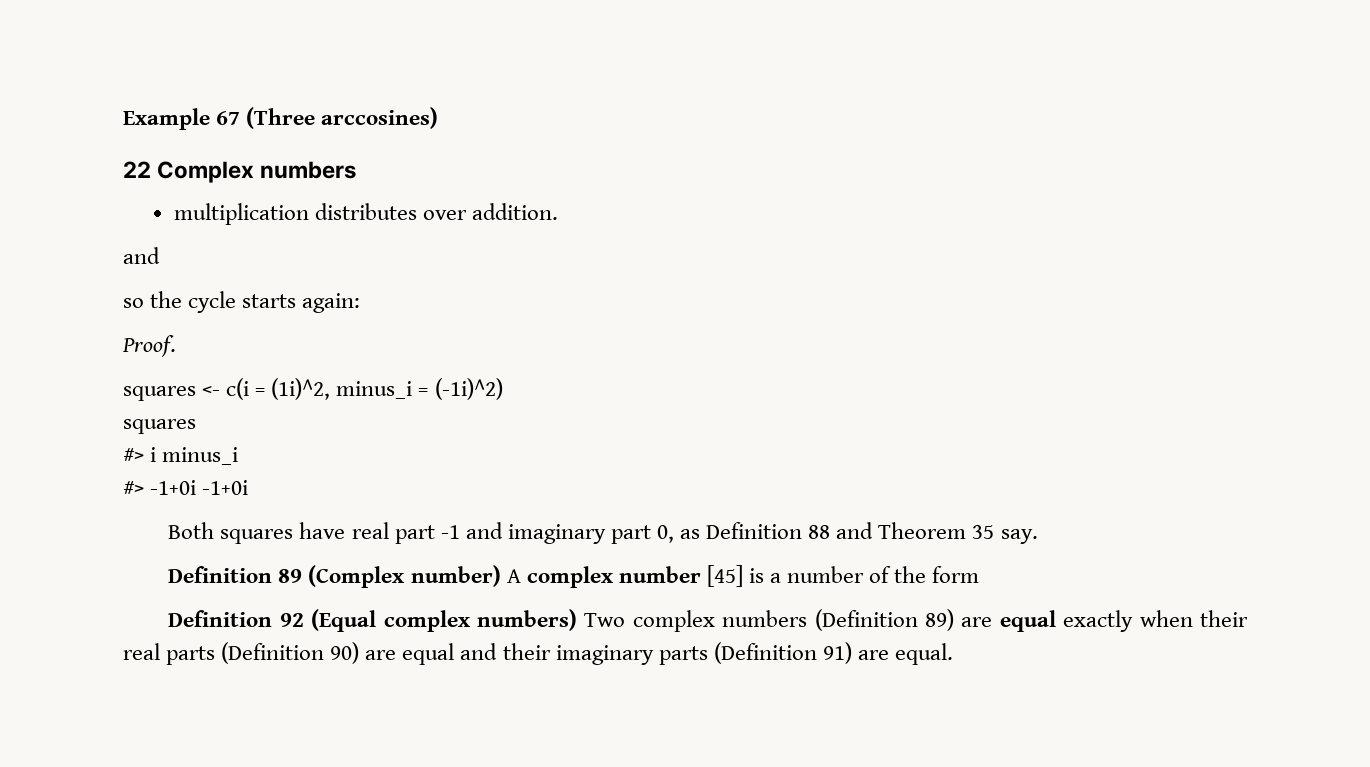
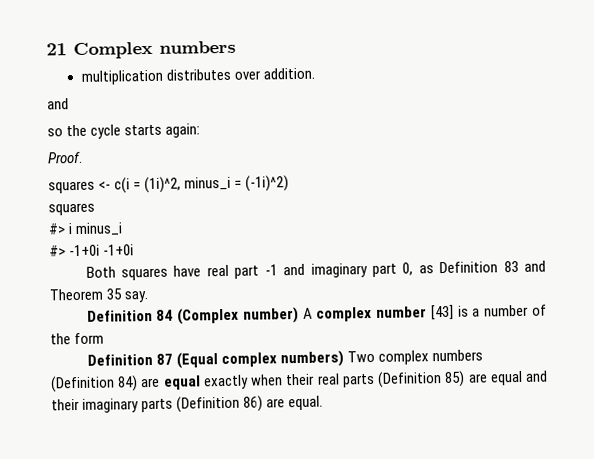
[123,107,439,130] [123,161,151,178] Example 67 (Three arccosines) // 22 -> [46,43,67,56] 21
[808,525,831,539] 88 -> [503,260,519,273] 83
[278,569,303,583] 89 -> [156,309,174,321] 84
[706,565,743,587] [45] -> [430,304,454,321] [43]
[279,613,304,627] 92 -> [155,353,173,365] 87
[924,609,954,631] 89) -> [117,375,139,392] 84)
[330,642,360,664] 90) -> [444,370,466,387] 85)
[822,642,852,664] 91) -> [243,395,264,412] 86)

